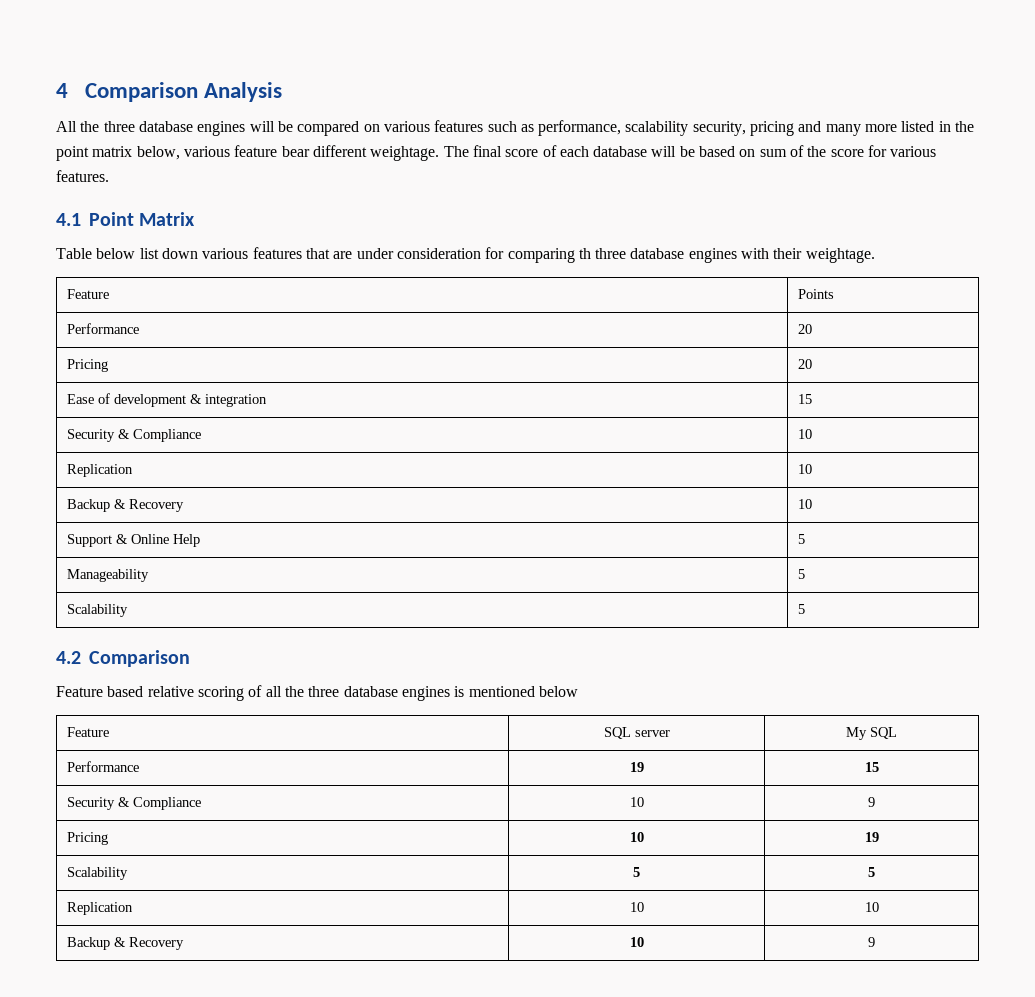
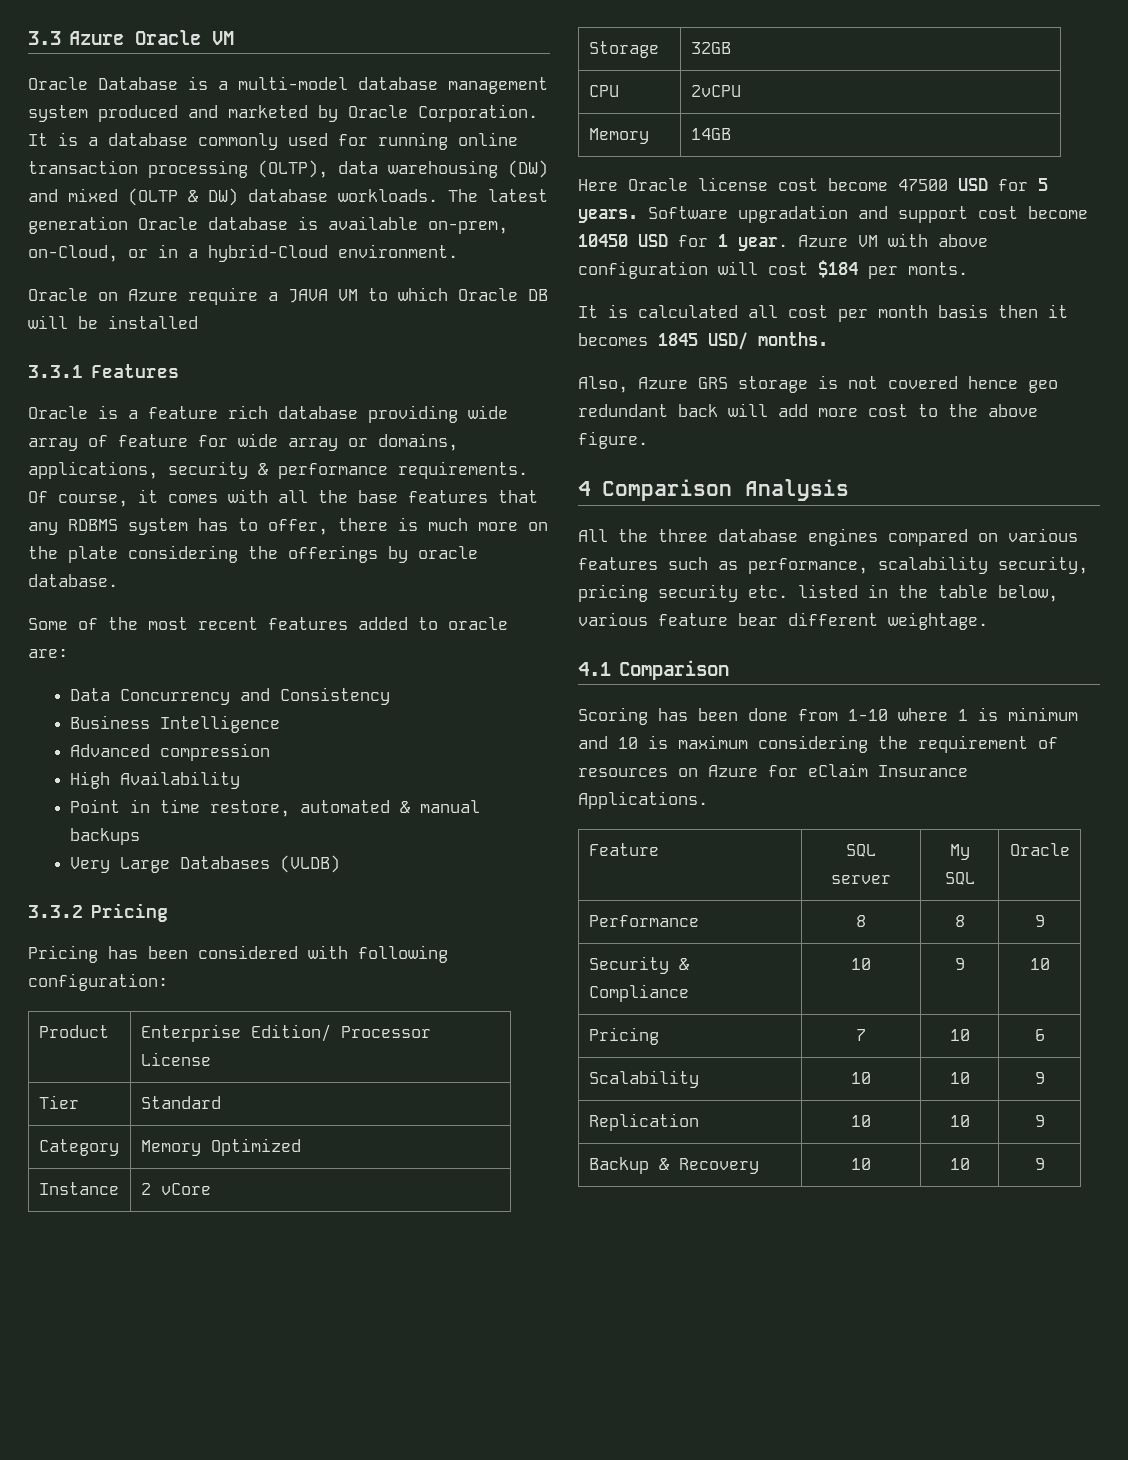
(56, 90) none -> [28,30,235,45] [28,76,548,94] [28,104,538,122] [28,132,518,150] [28,160,548,178] [28,188,548,206] [28,216,508,234] [28,244,458,262] [28,287,548,305] [28,315,198,329] [28,364,180,378] [28,405,508,423] [28,433,458,451] [28,461,528,479] [28,489,538,507] [28,517,548,535] [28,545,478,563] [28,574,118,587] [28,617,508,630] [28,649,68,658] [69,687,390,705] [69,715,280,733] [69,743,270,761] [69,771,240,789] [69,799,480,817] [69,828,140,845] [69,855,340,873] [28,903,169,922] [28,945,448,963] [28,973,168,991] [38,1025,109,1038] [140,1024,431,1042] [140,1052,211,1066] [38,1095,79,1109] [140,1096,221,1109] [38,1139,119,1156] [140,1138,301,1156] [38,1182,119,1195] [140,1183,211,1195] [588,41,659,58] [690,42,731,54] [588,85,619,97] [690,85,741,97] [588,128,649,144] [690,128,731,140] [578,177,1048,191] [578,205,1088,223] [578,233,988,251] [578,260,968,279] [578,304,1068,322] [578,332,828,350] [578,375,1058,393] [578,403,1038,417] [578,431,648,449] 3.3 Azure Oracle VM // Oracle Database is a multi-model database management system produced and marketed by Oracle Corporation. It is a database commonly used for running online transaction processing (OLTP), data warehousing (DW) and mixed (OLTP & DW) database workloads. The latest generation Oracle database is available on-prem, on-Cloud, or in a hybrid-Cloud environment. // Oracle on Azure require a JAVA VM to which Oracle DB will be installed // 3.3.1 Features // Oracle is a feature rich database providing wide array of feature for wide array or domains, applications, security & performance requirements. Of course, it comes with all the base features that any RDBMS system has to offer, there is much more on the plate considering the offerings by oracle database. // Some of the most recent features added to oracle are: // Data Concurrency and Consistency // Business Intelligence // Advanced compression // High Availability // Point in time restore, automated & manual backups // Very Large Databases (VLDB) // 3.3.2 Pricing // Pricing has been considered with following configuration: // Product | Enterprise Edition/ Processor License // Tier | Standard // Category | Memory Optimized // Instance | 2 vCore // Storage | 32GB // CPU | 2vCPU // Memory | 14GB // Here Oracle license cost become 47500 USD for 5 years. Software upgradation and support cost become 10450 USD for 1 year. Azure VM with above configuration will cost $184 per monts. // It is calculated all cost per month basis then it becomes 1845 USD/ months. // Also, Azure GRS storage is not covered hence geo redundant back will add more cost to the above figure. //
[249,121,293,132] will be -> (878, 537) none
[798,121,898,136] and many more -> [658,584,788,602] security etc.
[56,146,133,161] point matrix -> [938,585,988,598] table
[443,145,937,157] [56,170,109,182] [56,212,196,226] [56,247,875,263] [67,289,110,299] [798,289,835,299] [67,323,140,334] [798,324,813,334] [67,359,109,372] [798,359,813,369] [67,393,268,407] [798,394,813,404] [67,429,202,442] [798,429,813,439] [67,464,134,477] [798,464,813,474] [67,499,185,512] [798,499,813,509] [67,534,201,547] [798,534,806,544] [67,569,150,582] [798,569,806,579] [67,604,129,617] [798,604,806,614] [56,650,190,667] [56,685,578,701] The final score of each database will be based on sum of the score for various features. // 4.1 Point Matrix // Table below list down various features that are under consideration for comparing th three database engines with their weightage. // Feature | Points // Performance | 20 // Pricing | 20 // Ease of development & integration | 15 // Security & Compliance | 10 // Replication | 10 // Backup & Recovery | 10 // Support & Online Help | 5 // Manageability | 5 // Scalability | 5 // 4.2 Comparison // Feature based relative scoring of all the three database engines is mentioned below -> [578,660,730,680] [578,707,1078,725] [578,735,1058,753] [578,763,968,777] [578,791,708,809] // 4.1 Comparison // Scoring has been done from 1-10 where 1 is minimum and 10 is maximum considering the requirement of resources on Azure for eClaim Insurance Applications.
[67,761,140,772] [629,762,644,772] [864,762,879,772] // Performance | 19 | 15 -> [1009,843,1070,856] [588,915,699,927] [856,915,866,927] [954,915,965,927] [1034,915,1045,927] | Oracle // Performance | 8 | 8 | 9
[67,832,109,845] [629,832,644,842] [864,832,879,842] [67,867,129,880] [633,867,640,877] [868,867,875,877] // Pricing | 10 | 19 // Scalability | 5 | 5 -> [1029,958,1050,970] [588,1027,659,1045] [856,1029,866,1041] [949,1029,970,1041] [1034,1029,1045,1041] [588,1070,699,1088] [851,1072,871,1084] [949,1072,970,1084] [1034,1072,1045,1084] | 10 // Pricing | 7 | 10 | 6 // Scalability | 10 | 10 | 9
[67,937,185,950] [629,937,644,947] // Backup & Recovery | 10 -> [1034,1115,1045,1127] [588,1157,759,1174] [851,1158,871,1170] [949,1158,970,1170] | 9 // Backup & Recovery | 10 | 10

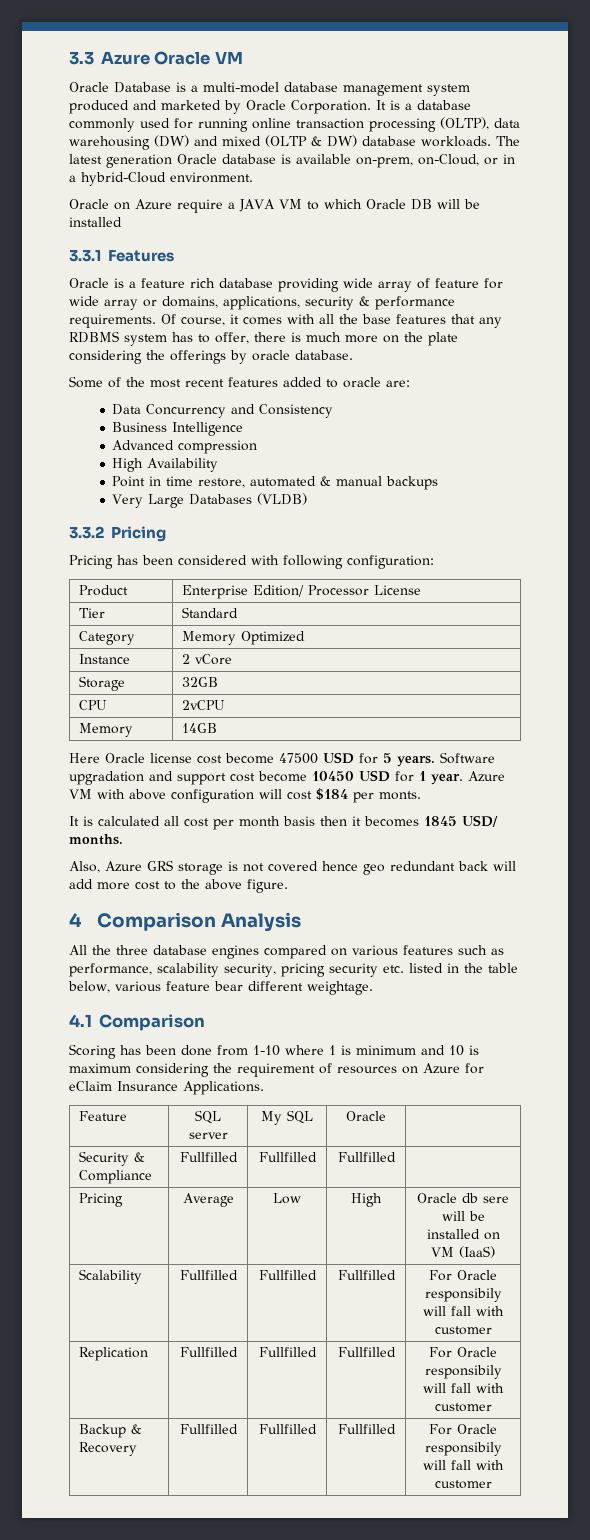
[588,915,699,927] [856,915,866,927] [954,915,965,927] [1034,915,1045,927] // Performance | 8 | 8 | 9 -> (386, 1116) |
[851,958,871,970] [954,958,965,970] [1029,958,1050,970] [588,1027,659,1045] [856,1029,866,1041] [949,1029,970,1041] [1034,1029,1045,1041] [588,1070,699,1088] [851,1072,871,1084] [949,1072,970,1084] [1034,1072,1045,1084] [588,1113,699,1131] [851,1115,871,1127] [949,1115,970,1127] [1034,1115,1045,1127] [588,1157,759,1174] [851,1158,871,1170] [949,1158,970,1170] [1034,1158,1045,1170] 10 | 9 | 10 // Pricing | 7 | 10 | 6 // Scalability | 10 | 10 | 9 // Replication | 10 | 10 | 9 // Backup & Recovery | 10 | 10 | 9 -> [179,1152,238,1162] [258,1152,317,1162] [337,1152,396,1162] [79,1193,124,1207] [182,1193,234,1207] [273,1193,301,1204] [351,1193,382,1207] [417,1193,509,1203] [441,1211,485,1221] [426,1229,500,1240] [431,1246,495,1258] [79,1269,143,1284] [179,1270,238,1280] [258,1270,317,1280] [337,1270,396,1280] [429,1270,497,1281] [424,1288,502,1302] [423,1306,504,1316] [434,1326,492,1335] [79,1347,149,1361] [179,1347,238,1357] [258,1347,317,1357] [337,1347,396,1357] [429,1347,497,1358] [424,1365,502,1379] [423,1383,504,1393] [434,1403,492,1412] [79,1424,143,1438] [79,1442,138,1456] [179,1424,238,1434] [258,1424,317,1434] [337,1424,396,1434] [429,1424,497,1435] [424,1442,502,1456] [423,1460,504,1470] [434,1480,492,1489] Fullfilled | Fullfilled | Fullfilled | // Pricing | Average | Low | High | Oracle db sere will be installed on VM (IaaS) // Scalability | Fullfilled | Fullfilled | Fullfilled | For Oracle responsibily will fall with customer // Replication | Fullfilled | Fullfilled | Fullfilled | For Oracle responsibily will fall with customer // Backup & Recovery | Fullfilled | Fullfilled | Fullfilled | For Oracle responsibily will fall with customer

